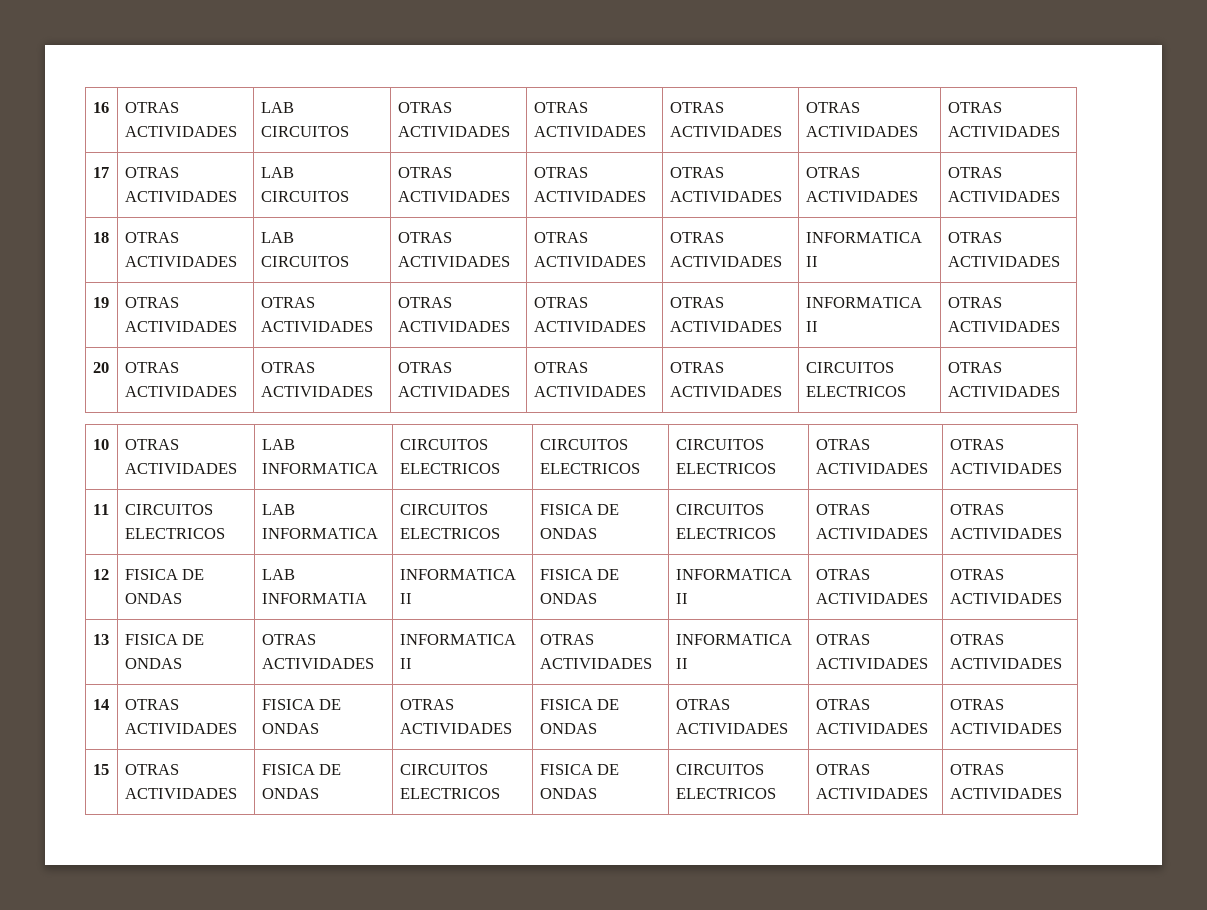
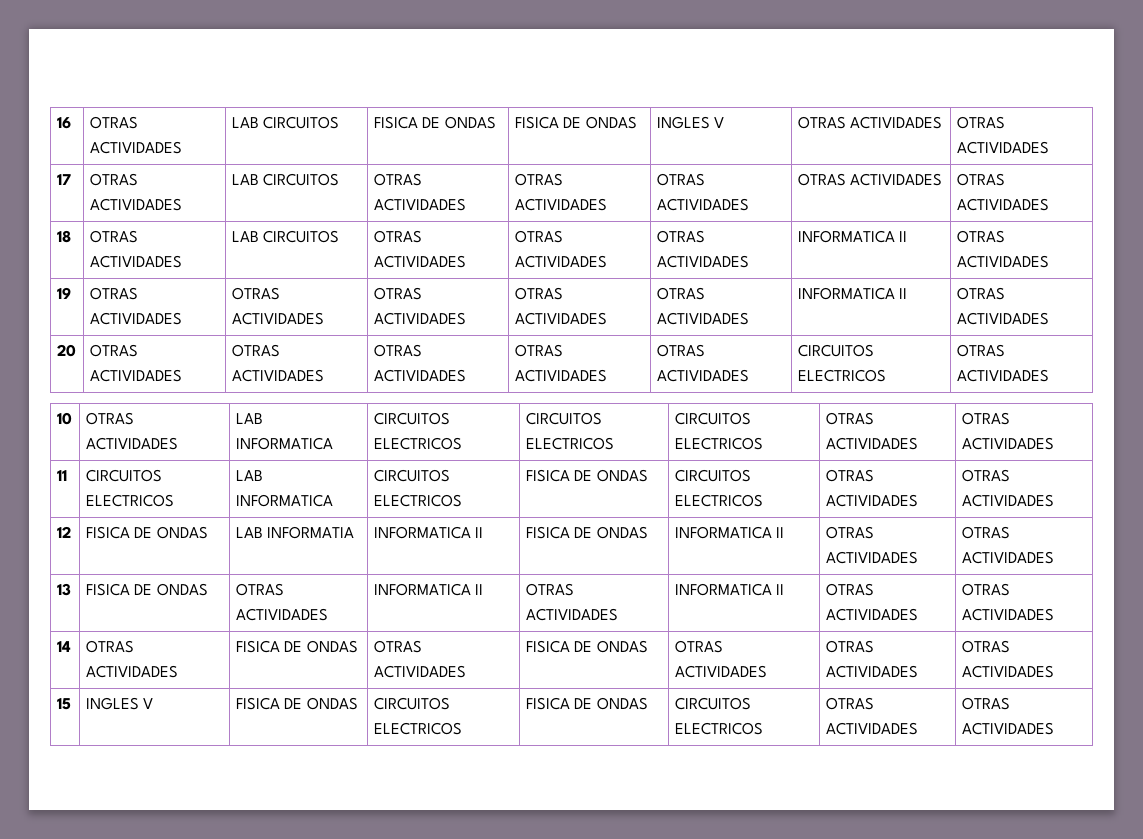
[397,102,452,113] [397,126,510,137] [533,102,588,113] [533,126,646,137] [669,102,724,113] [669,126,782,137] OTRAS ACTIVIDADES | OTRAS ACTIVIDADES | OTRAS ACTIVIDADES -> [373,116,496,129] [514,116,637,129] [656,116,725,129] FISICA DE ONDAS | FISICA DE ONDAS | INGLES V
[124,764,179,775] [124,788,237,799] OTRAS ACTIVIDADES -> [85,697,154,710] INGLES V

